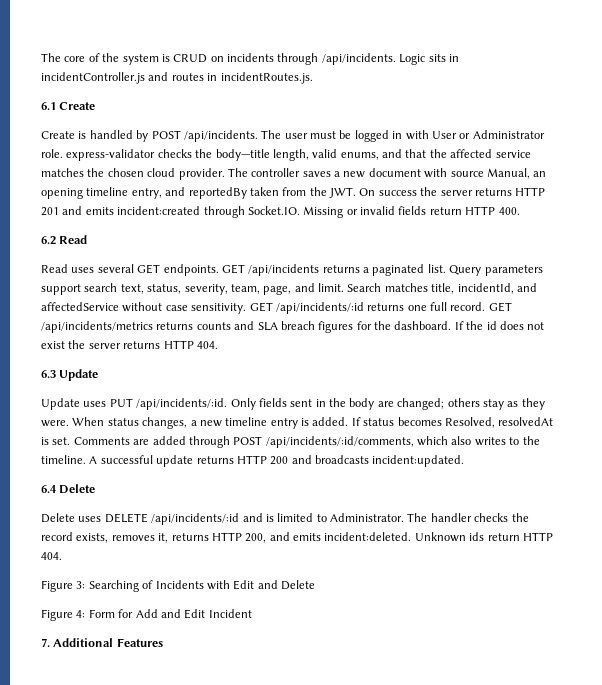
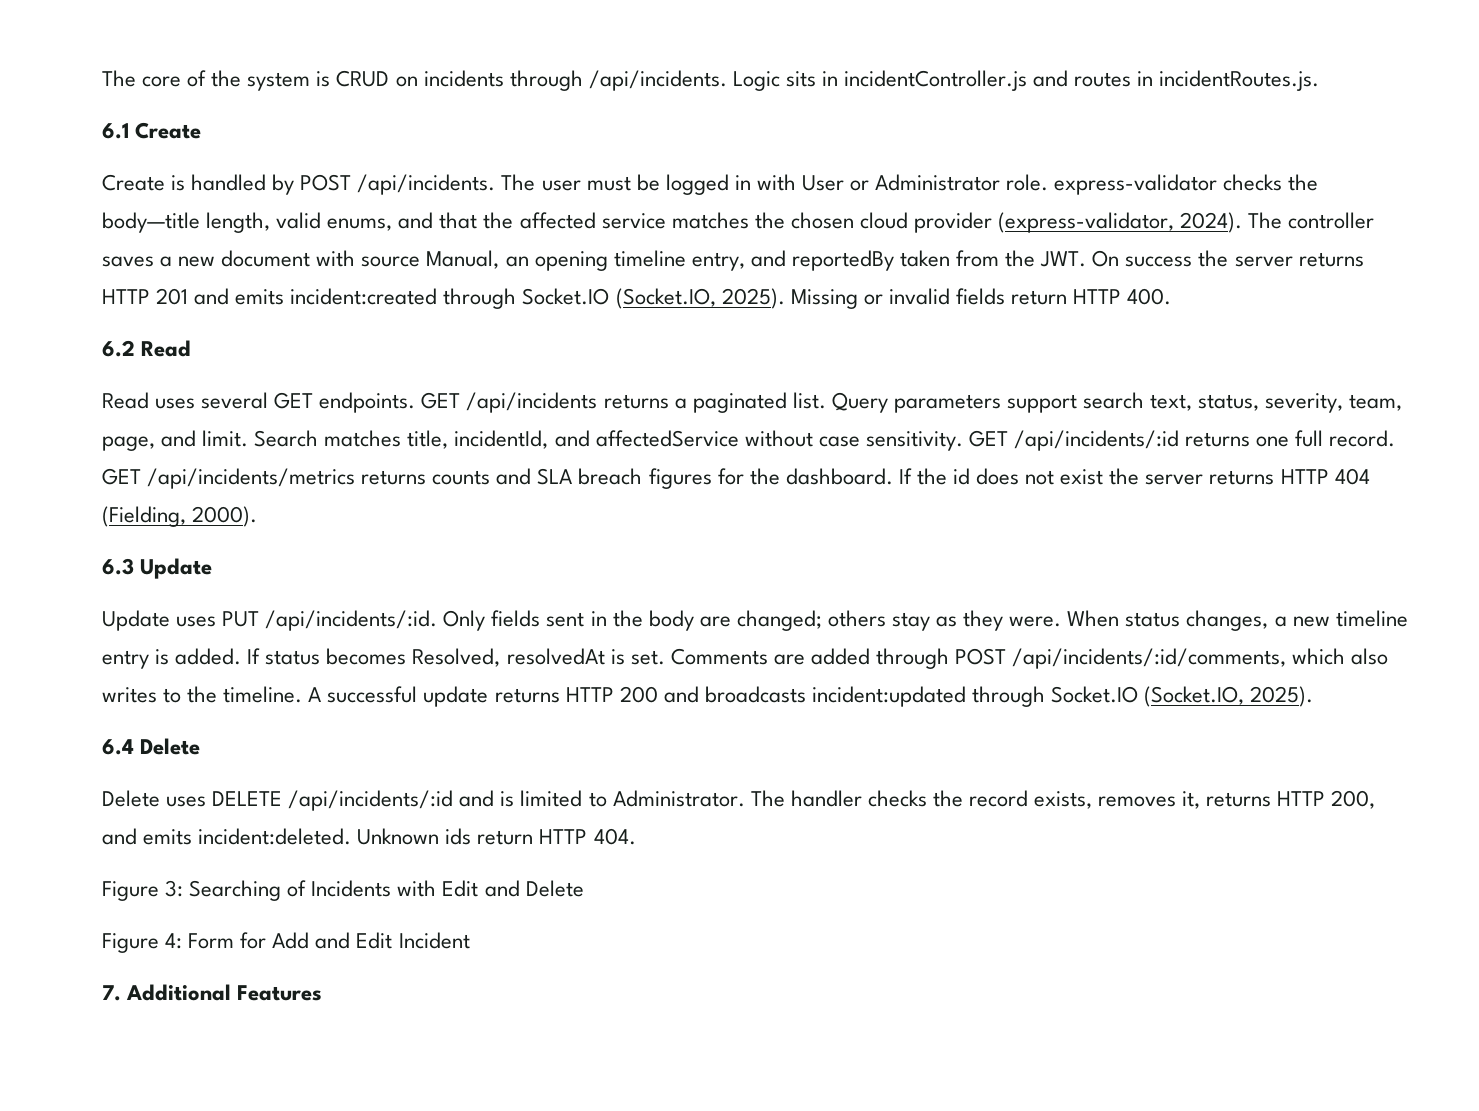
[178,168,225,180] provider. -> [913,212,1243,233] provider (express-validator, 2024).
[247,206,300,215] Socket.IO. -> [522,288,785,309] Socket.IO (Socket.IO, 2025).
[196,341,218,349] 404. -> [1334,468,1370,485] [102,506,258,527] 404 (Fielding, 2000).
[372,455,465,467] incident:updated. -> [811,686,1314,707] incident:updated through Socket.IO (Socket.IO, 2025).

